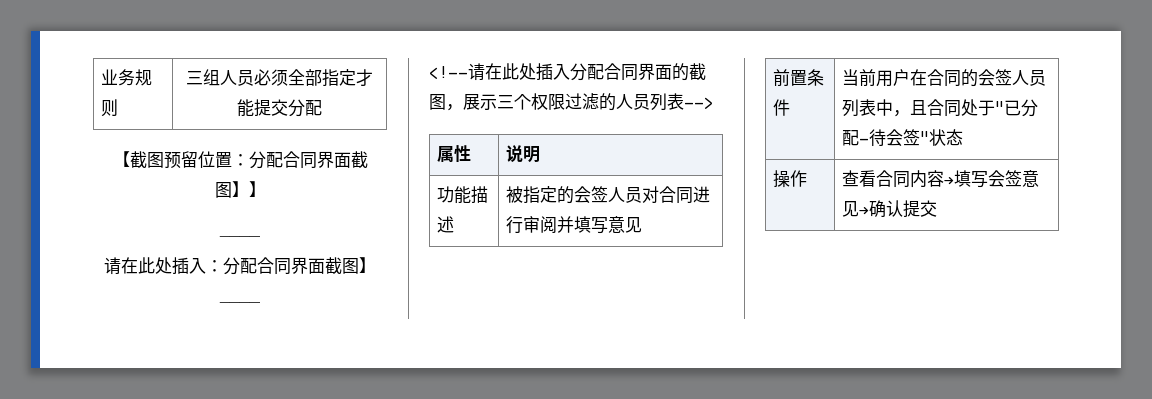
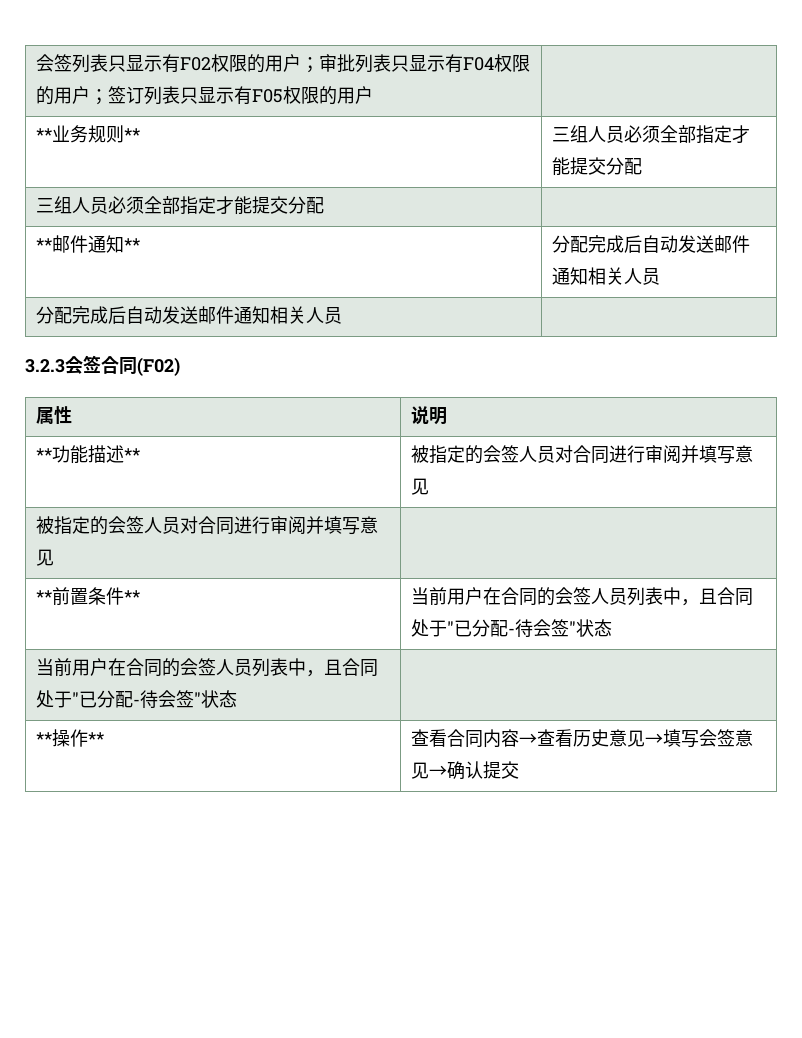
(101, 77) none -> [36,54,531,73] [36,86,374,105] [36,128,53,141] 会签列表只显示有F02权限的用户；审批列表只显示有F04权限的用户；签订列表只显示有F05权限的用户 | // **
[186,69,373,87] [237,99,322,117] [112,151,368,169] [214,181,266,198] [219,236,260,242] [104,257,376,275] [219,302,260,308] [429,63,706,81] [429,93,714,111] | 三组人员必须全部指定才能提交分配 // 【截图预留位置：分配合同界面截图】】 // ──── // 请在此处插入：分配合同界面截图】 // ──── // <!--请在此处插入分配合同界面的截图，展示三个权限过滤的人员列表--> -> [124,128,141,141] [552,125,751,144] [552,157,643,176] [36,196,325,215] [36,235,141,253] [552,235,751,253] [552,267,661,285] [36,306,343,324] [25,355,180,376] ** | 三组人员必须全部指定才能提交分配 // 三组人员必须全部指定才能提交分配 | // **邮件通知** | 分配完成后自动发送邮件通知相关人员 // 分配完成后自动发送邮件通知相关人员 | // 3.2.3会签合同(F02)
(541, 154) none -> [36,448,53,461] **
(455, 224) none -> [124,448,141,461] **
(643, 225) none -> [36,516,379,535] [36,549,55,566] [36,590,53,603] 被指定的会签人员对合同进行审阅并填写意见 | // **
(791, 107) none -> [124,590,141,603] **
(964, 137) none -> [36,658,379,677] [36,690,238,709] [36,732,53,745] 当前用户在合同的会签人员列表中，且合同处于"已分配-待会签"状态 | // **
(808, 178) none -> [88,732,105,745] **
(955, 180) none -> [537,729,664,747] 查看历史意见→

